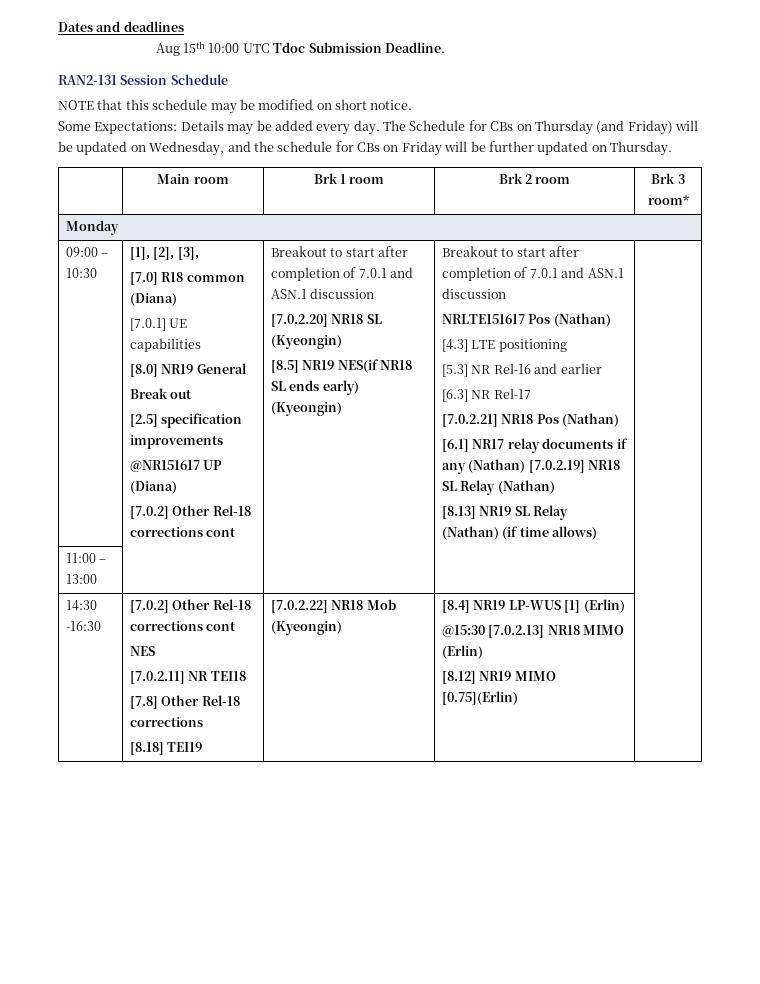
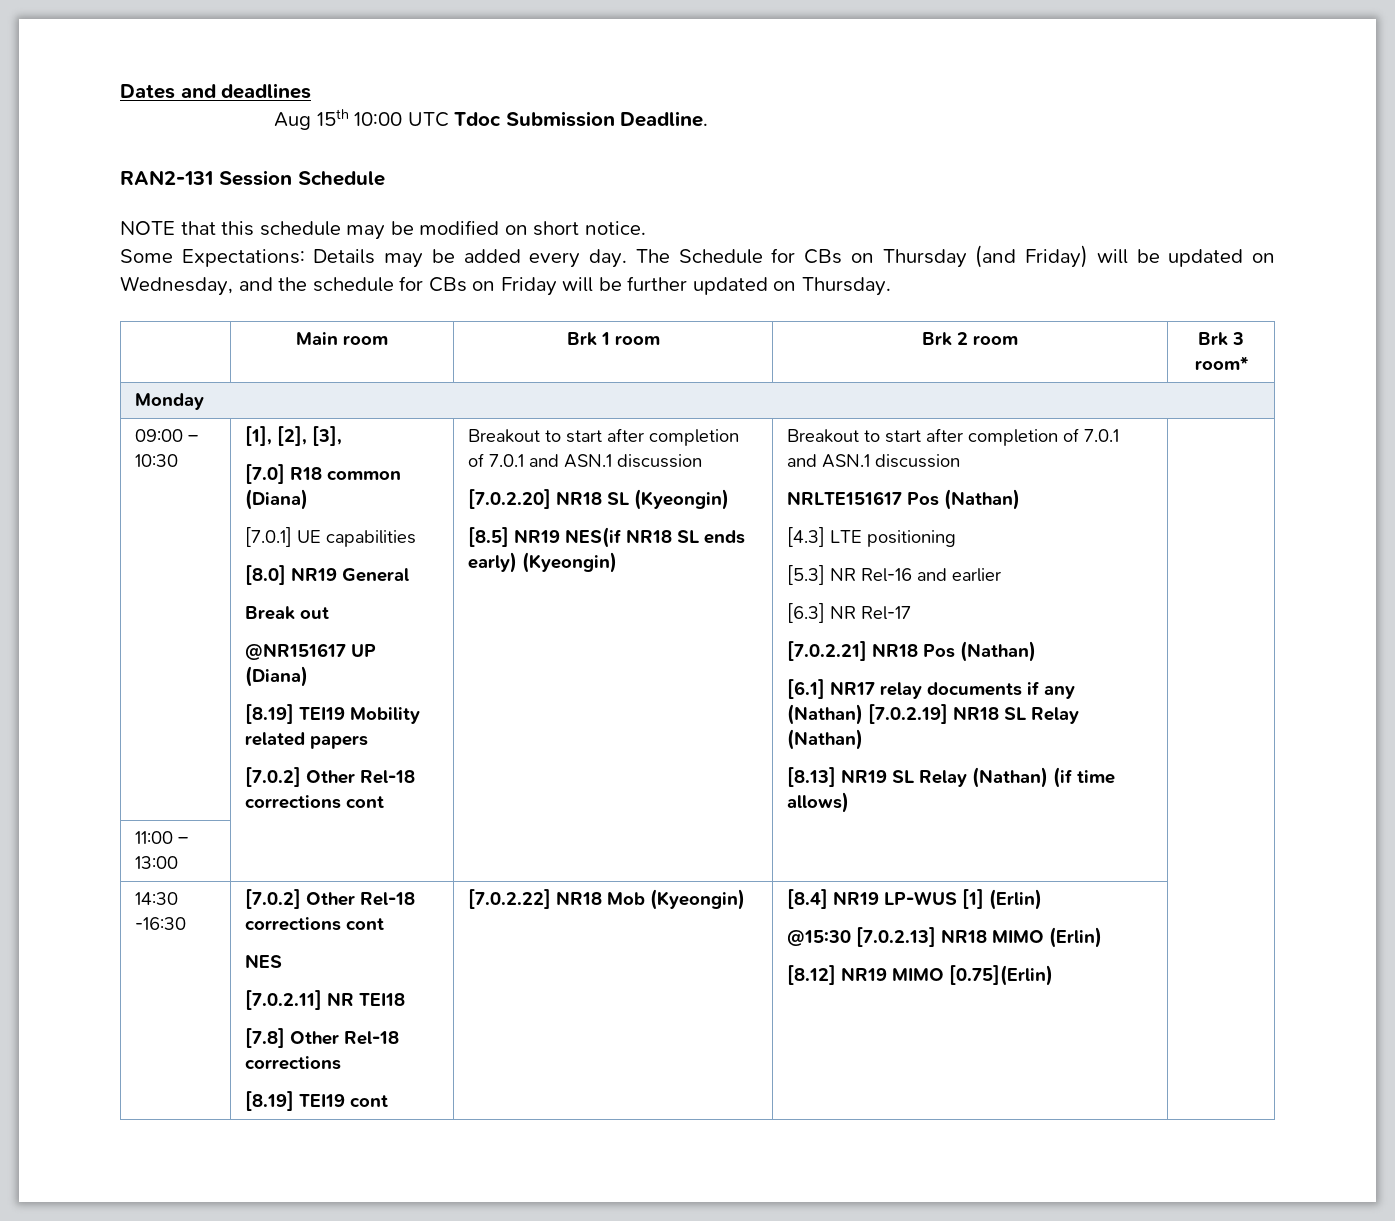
[130,413,243,428] [130,435,224,449] // [2.5] specification improvements -> (329, 613) none
(178, 487) none -> [244,704,420,724] [244,732,368,749] // [8.19] TEI19 Mobility related papers
[130,742,203,755] [8.18] TEI19 -> [244,1091,388,1111] [8.19] TEI19 cont

